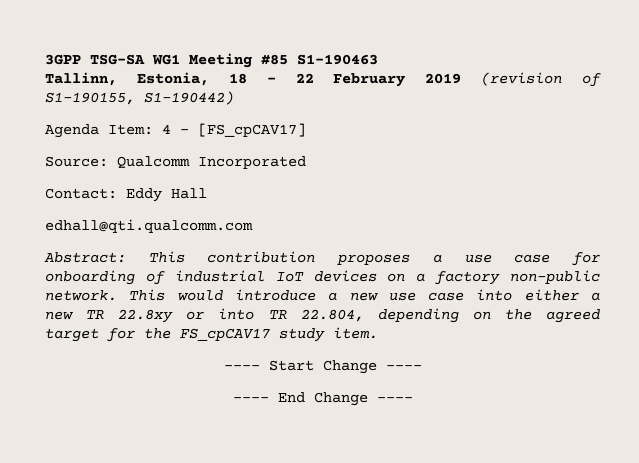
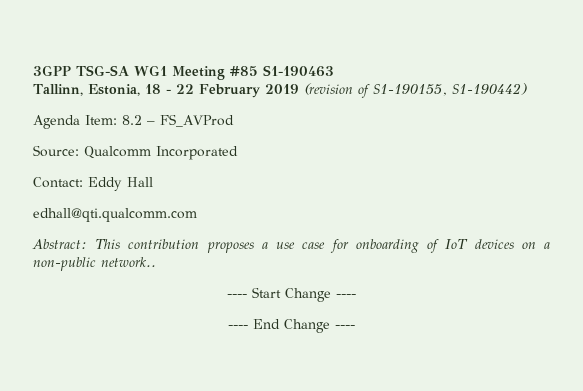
[162,123,306,137] 4 – [FS_cpCAV17] -> [122,114,234,127] 8.2 – FS_AVProd
[174,270,265,282] industrial -> (440, 246) none
[435,270,600,285] [45,289,600,301] [45,308,601,323] [45,327,378,342] factory non-public network. This would introduce a new use case into either a new TR 22.8xy or into TR 22.804, depending on the agreed target for the FS_cpCAV17 study item. -> [33,257,156,271] non-public network..

